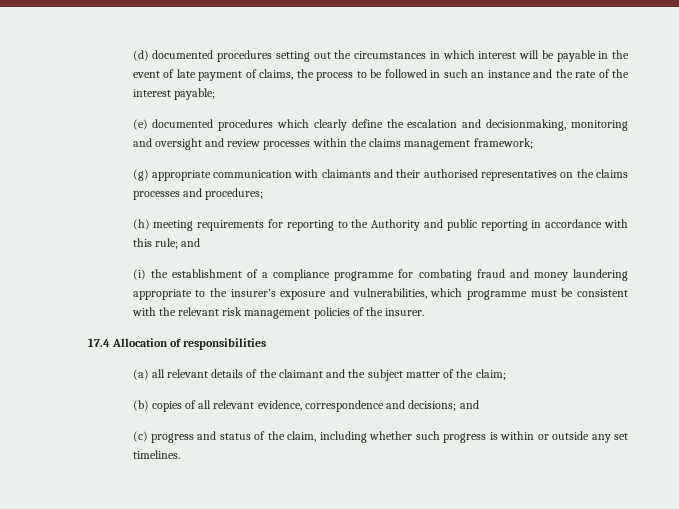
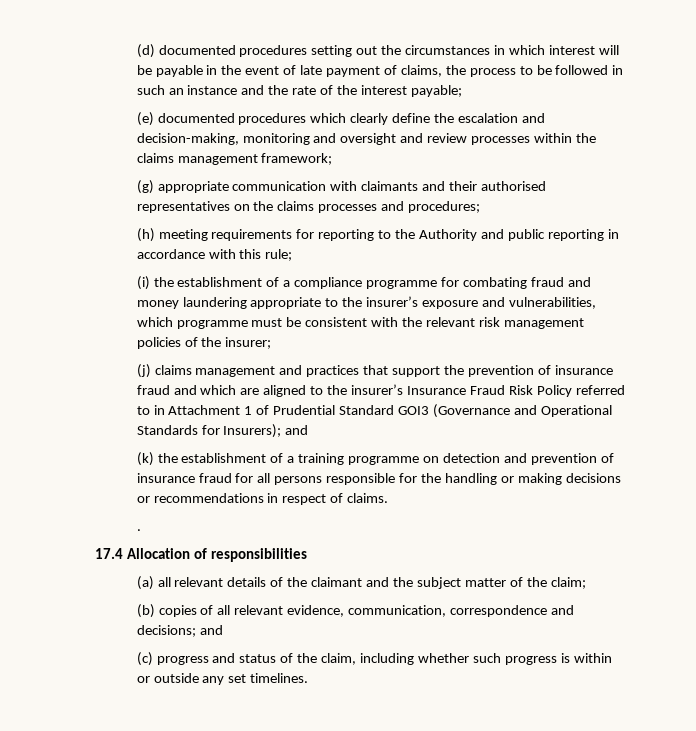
[486,119,567,131] decisionmaking, -> [136,133,239,145] decision-making,
[180,238,200,247] and -> (293, 255) none
[385,308,425,316] insurer. -> [225,337,272,349] [136,364,613,378] [136,384,625,397] [136,404,612,418] [136,424,309,438] [136,452,614,466] [136,473,621,485] [136,493,389,505] [136,529,141,531] insurer; // (j) claims management and practices that support the prevention of insurance fraud and which are aligned to the insurer’s Insurance Fraud Risk Policy referred to in Attachment 1 of Prudential Standard GOI3 (Governance and Operational Standards for Insurers); and // (k) the establishment of a training programme on detection and prevention of insurance fraud for all persons responsible for the handling or making decisions or recommendations in respect of claims. // .
(302, 405) none -> [348,605,447,617] communication,

